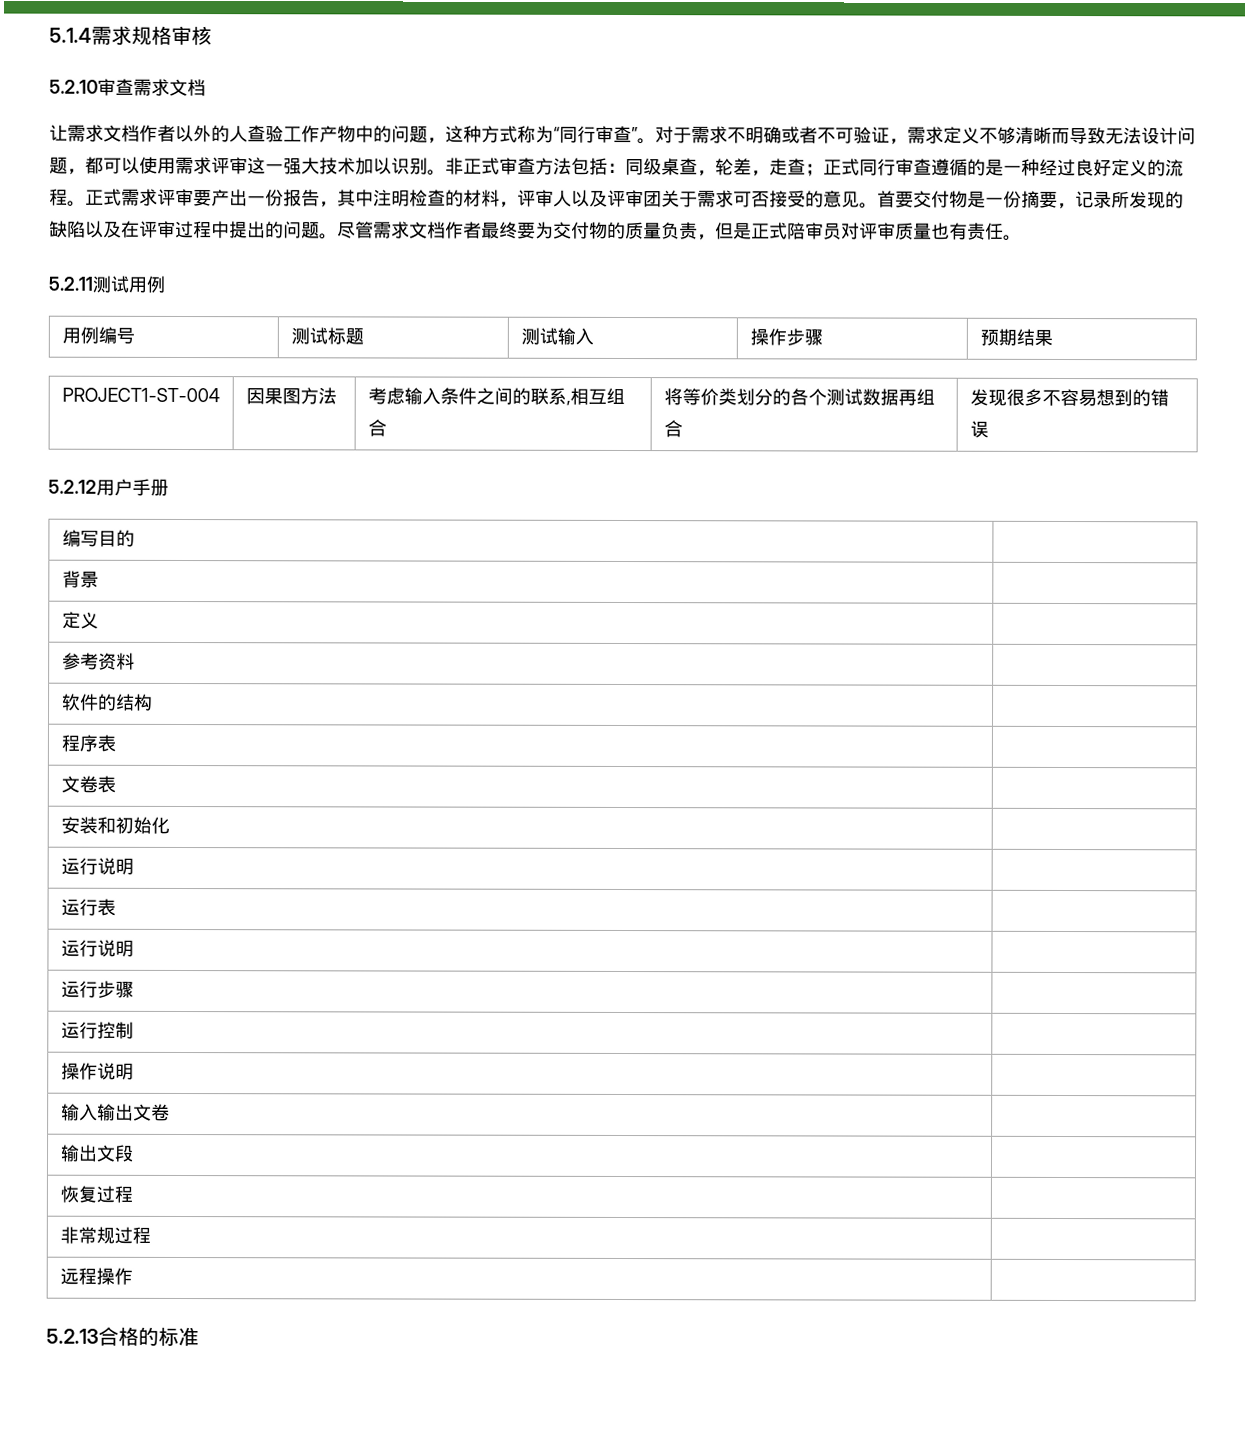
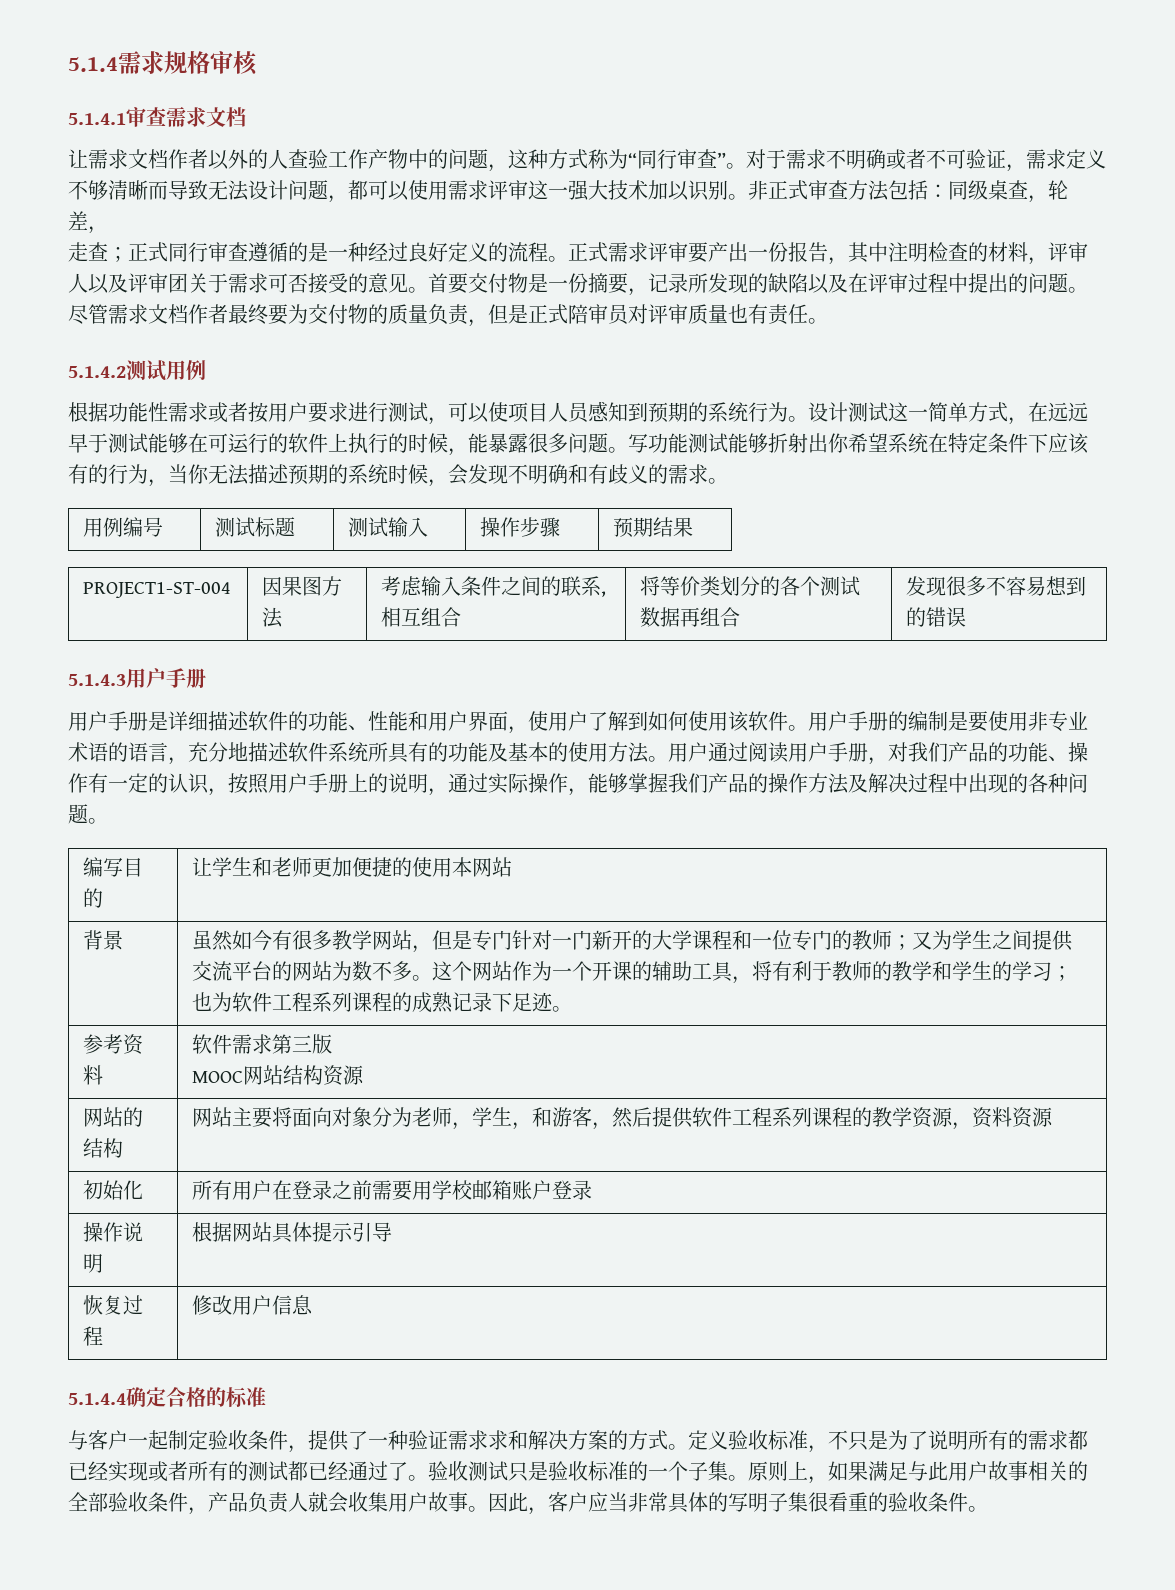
[49,79,98,94] 5.2.10 -> [68,113,126,125] 5.1.4.1
(770, 173) none -> (108, 230) //
[48,276,94,291] 5.2.11 -> [68,366,126,378] 5.1.4.2
(166, 284) none -> [68,401,1088,425] [68,433,1089,456] [68,464,728,487] // 根据功能性需求或者按用户要求进行测试，可以使项目人员感知到预期的系统行为。设计测试这一简单方式，在远远早于测试能够在可运行的软件上执行的时候，能暴露很多问题。写功能测试能够折射出你希望系统在特定条件下应该有的行为，当你无法描述预期的系统时候，会发现不明确和有歧义的需求。
[48,478,169,496] [61,529,135,547] [61,570,99,588] [61,611,99,629] [61,652,135,670] [61,693,153,711] [60,734,116,752] [60,775,116,793] [60,816,170,834] [60,857,134,875] [60,898,116,916] [60,939,134,957] [60,980,134,998] [60,1021,134,1039] [60,1062,134,1080] [60,1103,170,1121] [59,1144,134,1162] [59,1185,133,1203] [59,1226,151,1244] [59,1267,133,1285] [46,1326,199,1347] 5.2.12用户手册 // 编写目的 | // 背景 | // 定义 | // 参考资料 | // 软件的结构 | // 程序表 | // 文卷表 | // 安装和初始化 | // 运行说明 | // 运行表 | // 运行说明 | // 运行步骤 | // 运行控制 | // 操作说明 | // 输入输出文卷 | // 输出文段 | // 恢复过程 | // 非常规过程 | // 远程操作 | // 5.2.13合格的标准 -> [68,668,206,688] [68,711,1088,734] [68,742,1088,765] [68,773,1088,796] [68,804,108,824] [83,857,144,877] [83,888,104,908] [192,857,513,877] [83,930,124,950] [192,930,1074,953] [192,961,1073,984] [192,992,573,1013] [83,1034,145,1055] [83,1065,104,1085] [192,1034,333,1054] [192,1065,365,1086] [83,1107,144,1127] [83,1138,124,1158] [192,1107,1054,1130] [83,1180,144,1200] [192,1180,593,1201] [83,1222,144,1242] [83,1254,104,1273] [192,1222,393,1243] [83,1295,144,1315] [83,1326,104,1346] [192,1295,314,1315] [68,1387,266,1408] [68,1430,1088,1453] [68,1461,1088,1484] [68,1492,988,1515] 5.1.4.3用户手册 // 用户手册是详细描述软件的功能、性能和用户界面，使用户了解到如何使用该软件。用户手册的编制是要使用非专业术语的语言，充分地描述软件系统所具有的功能及基本的使用方法。用户通过阅读用户手册，对我们产品的功能、操作有一定的认识，按照用户手册上的说明，通过实际操作，能够掌握我们产品的操作方法及解决过程中出现的各种问题。 // 编写目的 | 让学生和老师更加便捷的使用本网站 // 背景 | 虽然如今有很多教学网站，但是专门针对一门新开的大学课程和一位专门的教师；又为学生之间提供交流平台的网站为数不多。这个网站作为一个开课的辅助工具，将有利于教师的教学和学生的学习；也为软件工程系列课程的成熟记录下足迹。 // 参考资料 | 软件需求第三版 // MOOC网站结构资源 // 网站的结构 | 网站主要将面向对象分为老师，学生，和游客，然后提供软件工程系列课程的教学资源，资料资源 // 初始化 | 所有用户在登录之前需要用学校邮箱账户登录 // 操作说明 | 根据网站具体提示引导 // 恢复过程 | 修改用户信息 // 5.1.4.4确定合格的标准 // 与客户一起制定验收条件，提供了一种验证需求求和解决方案的方式。定义验收标准，不只是为了说明所有的需求都已经实现或者所有的测试都已经通过了。验收测试只是验收标准的一个子集。原则上，如果满足与此用户故事相关的全部验收条件，产品负责人就会收集用户故事。因此，客户应当非常具体的写明子集很看重的验收条件。

